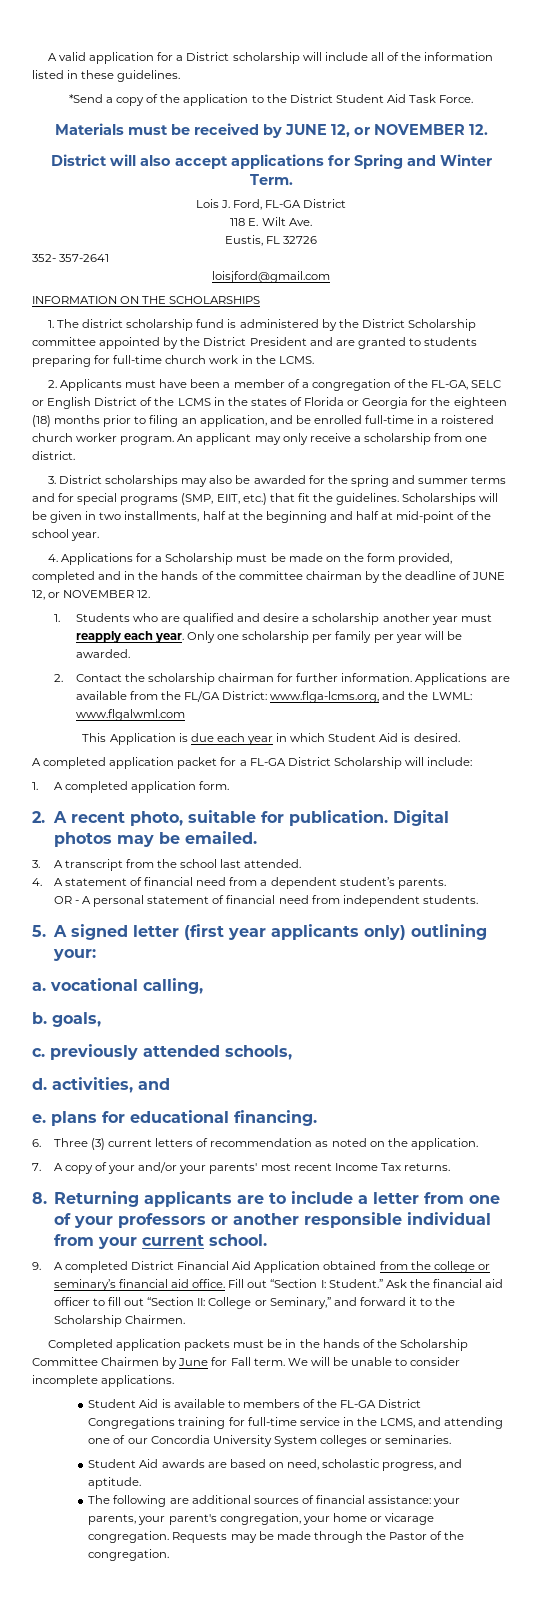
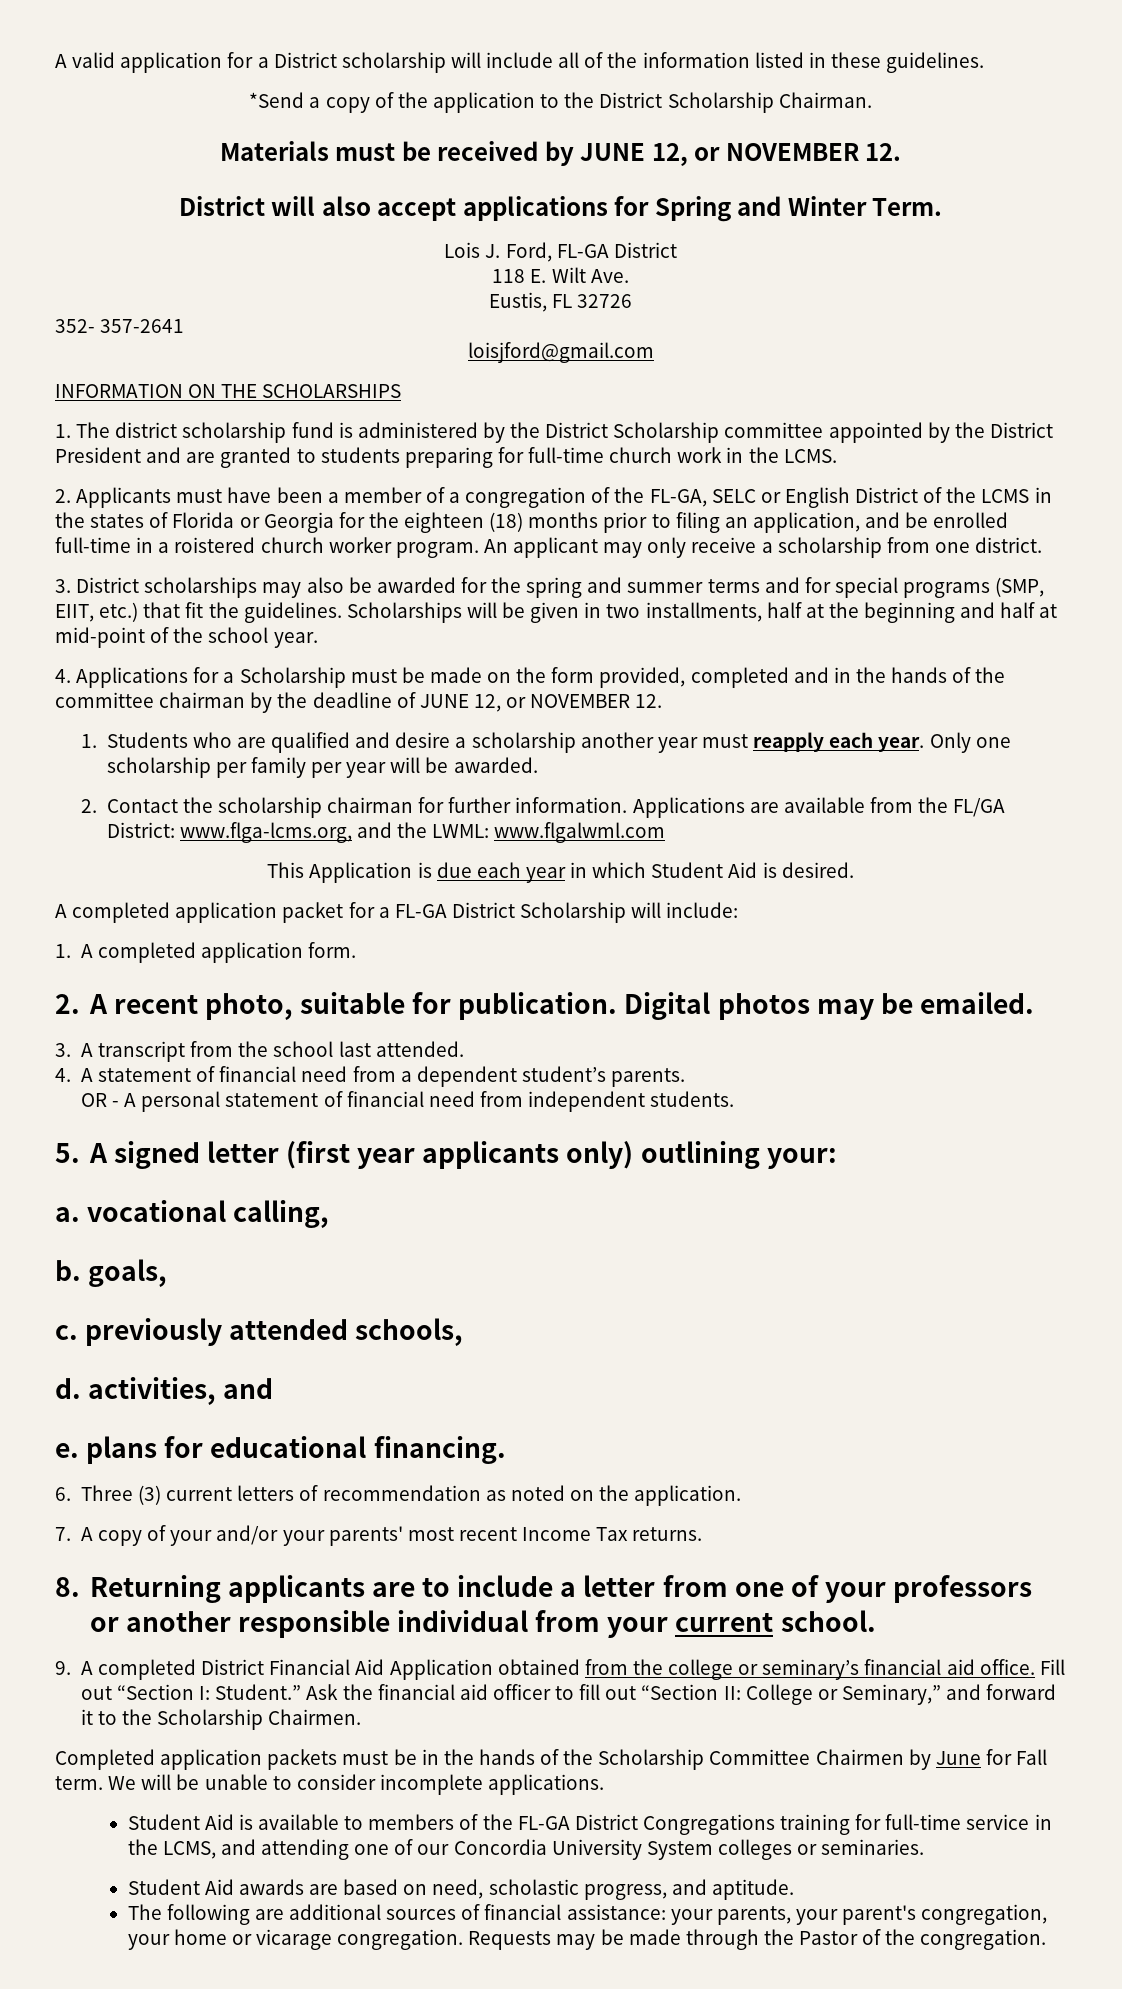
[335,94,474,103] Student Aid Task Force. -> [667,92,872,113] Scholarship Chairman.

